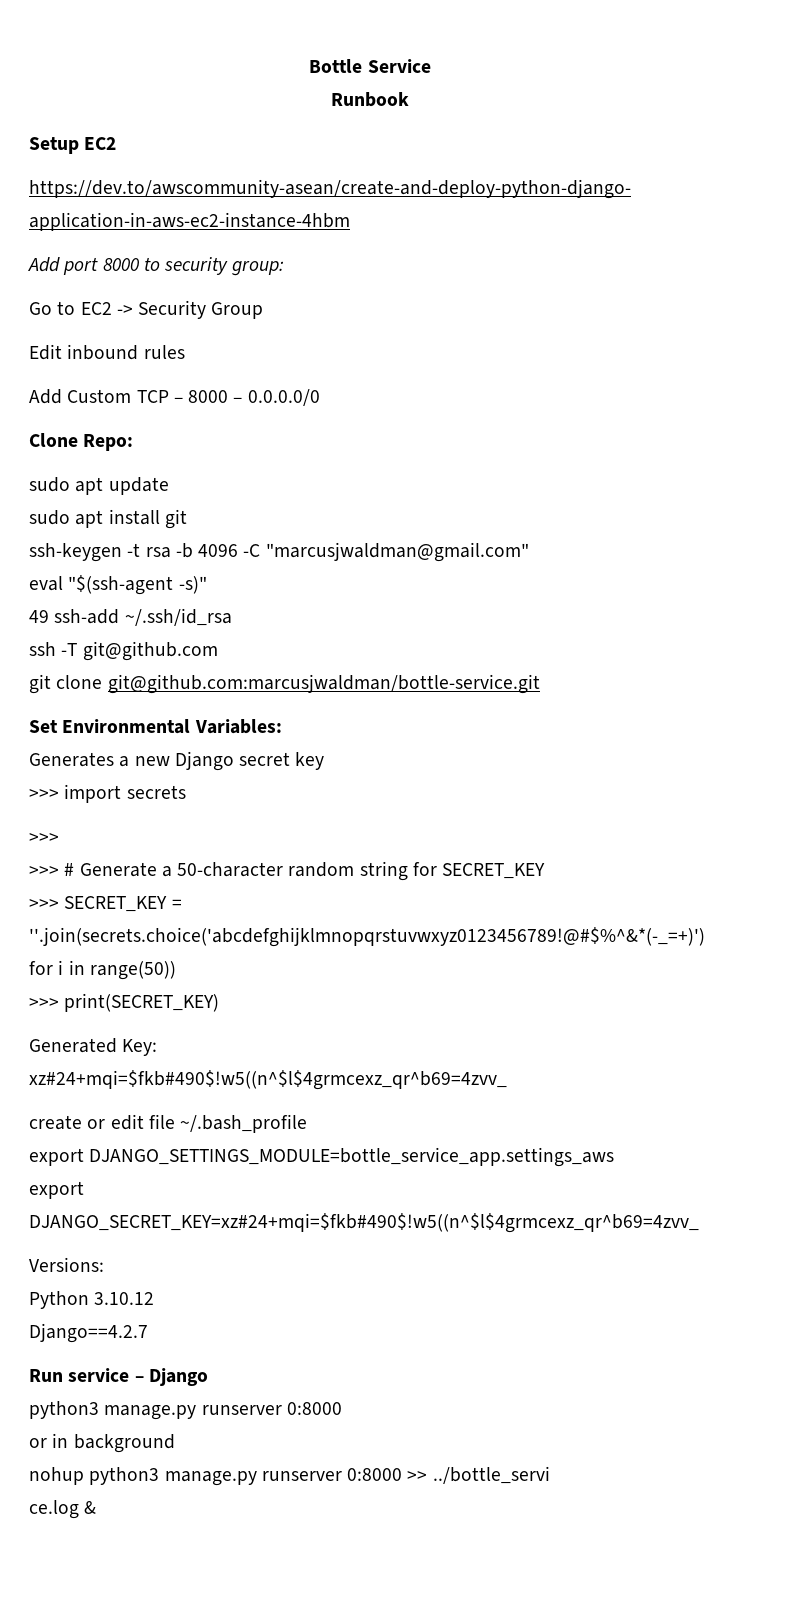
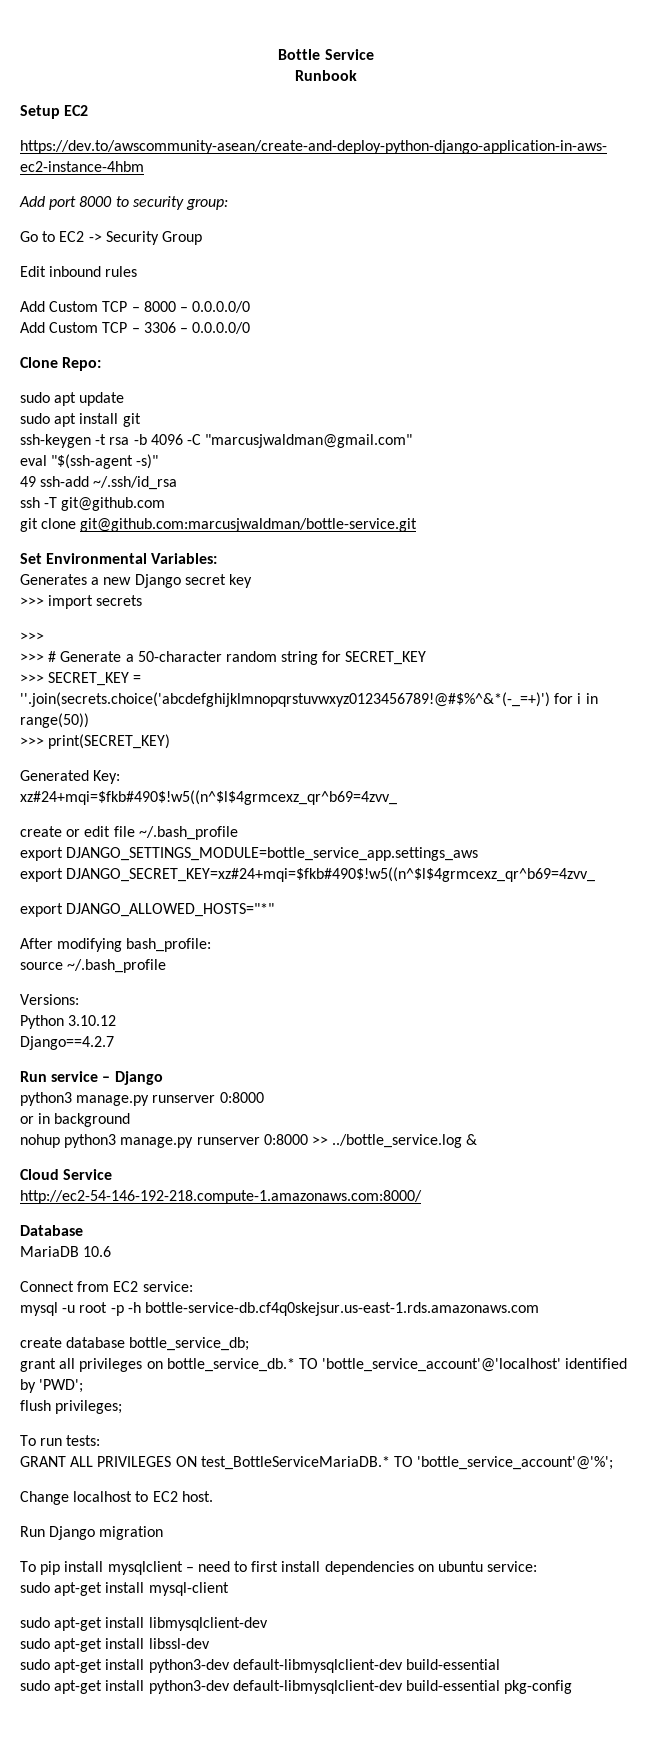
(320, 397) none -> [20,322,251,334] // Add Custom TCP – 3306 – 0.0.0.0/0
(699, 1223) none -> [20,903,275,917] [20,938,212,952] [20,959,167,973] // export DJANGO_ALLOWED_HOSTS="*" // After modifying bash_profile: // source ~/.bash_profile
[432,1466,550,1484] [29,1500,97,1519] ../bottle_servi // ce.log & -> [332,1134,478,1148] [20,1169,113,1180] [20,1190,422,1204] [20,1225,83,1236] [20,1246,112,1257] [20,1281,193,1292] [20,1302,539,1316] [20,1337,250,1351] [20,1358,628,1372] [20,1379,84,1393] [20,1400,123,1414] [20,1435,101,1446] [20,1456,614,1470] [20,1491,213,1505] [20,1526,164,1540] [20,1561,538,1575] [20,1582,229,1596] [20,1617,268,1631] [20,1638,210,1652] [20,1659,500,1673] [20,1680,573,1694] ../bottle_service.log & // Cloud Service // http://ec2-54-146-192-218.compute-1.amazonaws.com:8000/ // Database // MariaDB 10.6 // Connect from EC2 service: // mysql -u root -p -h bottle-service-db.cf4q0skejsur.us-east-1.rds.amazonaws.com // create database bottle_service_db; // grant all privileges on bottle_service_db.* TO 'bottle_service_account'@'localhost' identified by 'PWD'; // flush privileges; // To run tests: // GRANT ALL PRIVILEGES ON test_BottleServiceMariaDB.* TO 'bottle_service_account'@'%'; // Change localhost to EC2 host. // Run Django migration // To pip install mysqlclient – need to first install dependencies on ubuntu service: // sudo apt-get install mysql-client // sudo apt-get install libmysqlclient-dev // sudo apt-get install libssl-dev // sudo apt-get install python3-dev default-libmysqlclient-dev build-essential // sudo apt-get install python3-dev default-libmysqlclient-dev build-essential pkg-config

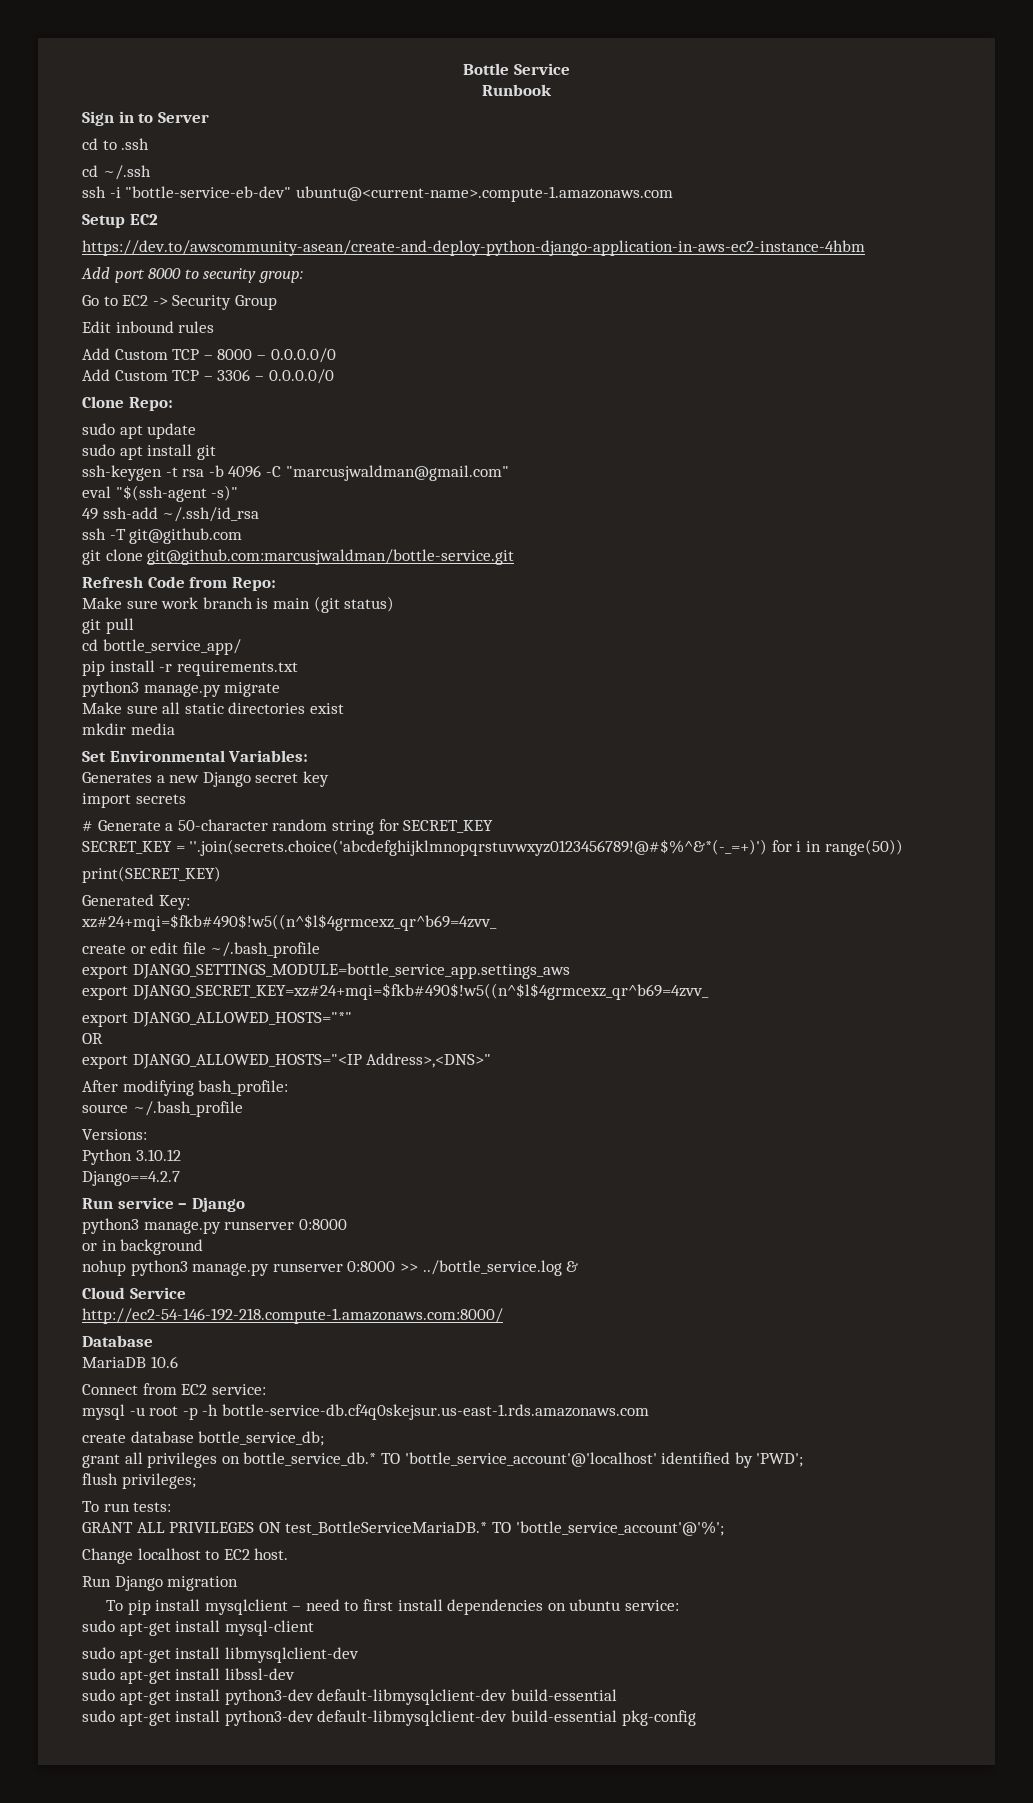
(357, 75) none -> [82,111,209,126] [82,138,150,150] [82,165,151,180] [82,186,673,202] // Sign in to Server // cd to .ssh // cd ~/.ssh // ssh -i "bottle-service-eb-dev" ubuntu@<current-name>.compute-1.amazonaws.com
(418, 525) none -> [82,576,276,591] [82,596,395,613] [82,618,134,634] [82,639,241,655] [82,660,298,676] [82,681,281,697] [82,702,344,714] [82,723,175,735] // Refresh Code from Repo: // Make sure work branch is main (git status) // git pull // cd bottle_service_app/ // pip install -r requirements.txt // python3 manage.py migrate // Make sure all static directories exist // mkdir media
[20,597,44,606] >>> -> (329, 779) none
[20,632,44,641] [20,653,44,662] >>> // >>> -> (186, 799) none
[20,674,44,683] >>> -> (494, 826) none
[20,737,44,746] >>> -> (903, 847) none
(275, 910) none -> [82,1033,103,1044] [82,1053,492,1069] // OR // export DJANGO_ALLOWED_HOSTS="<IP Address>,<DNS>"

